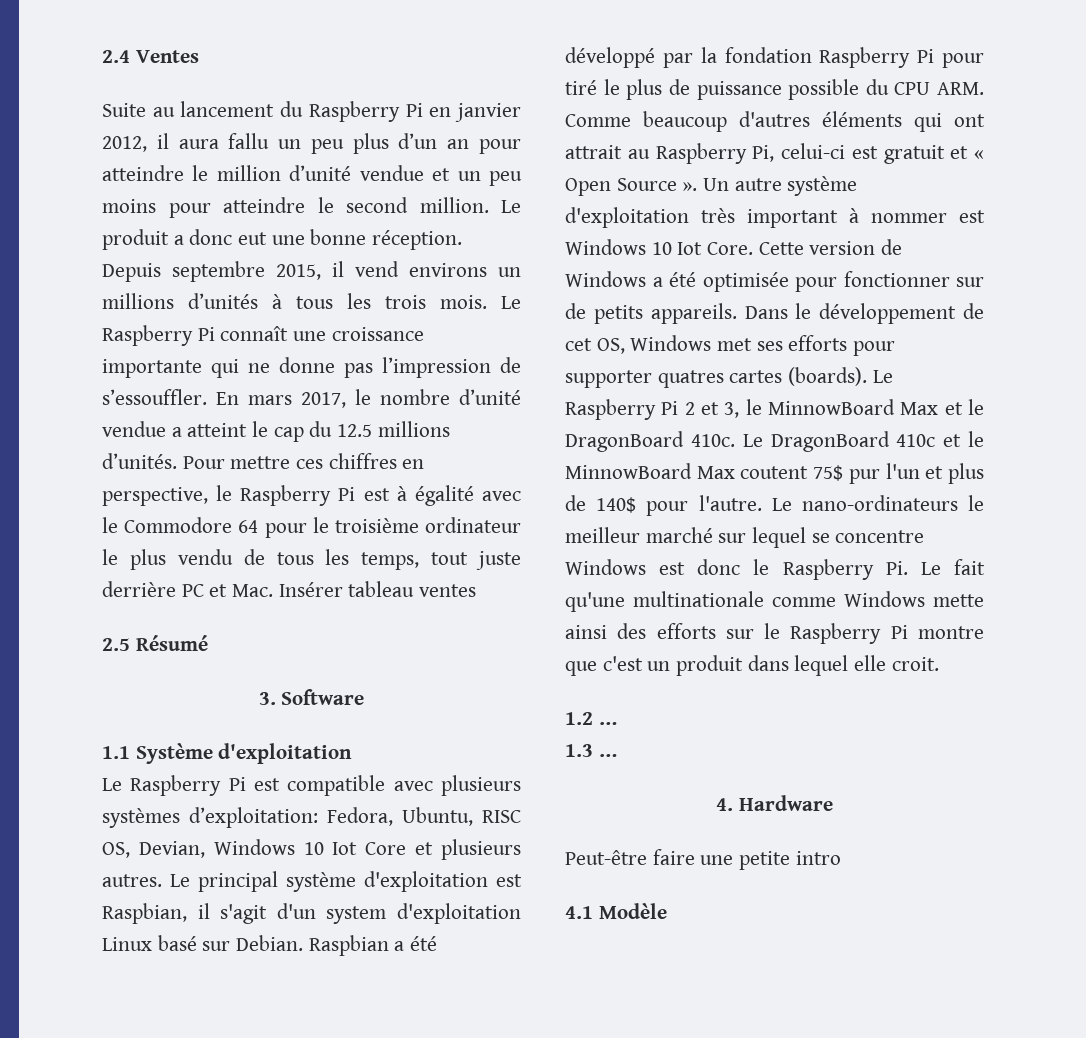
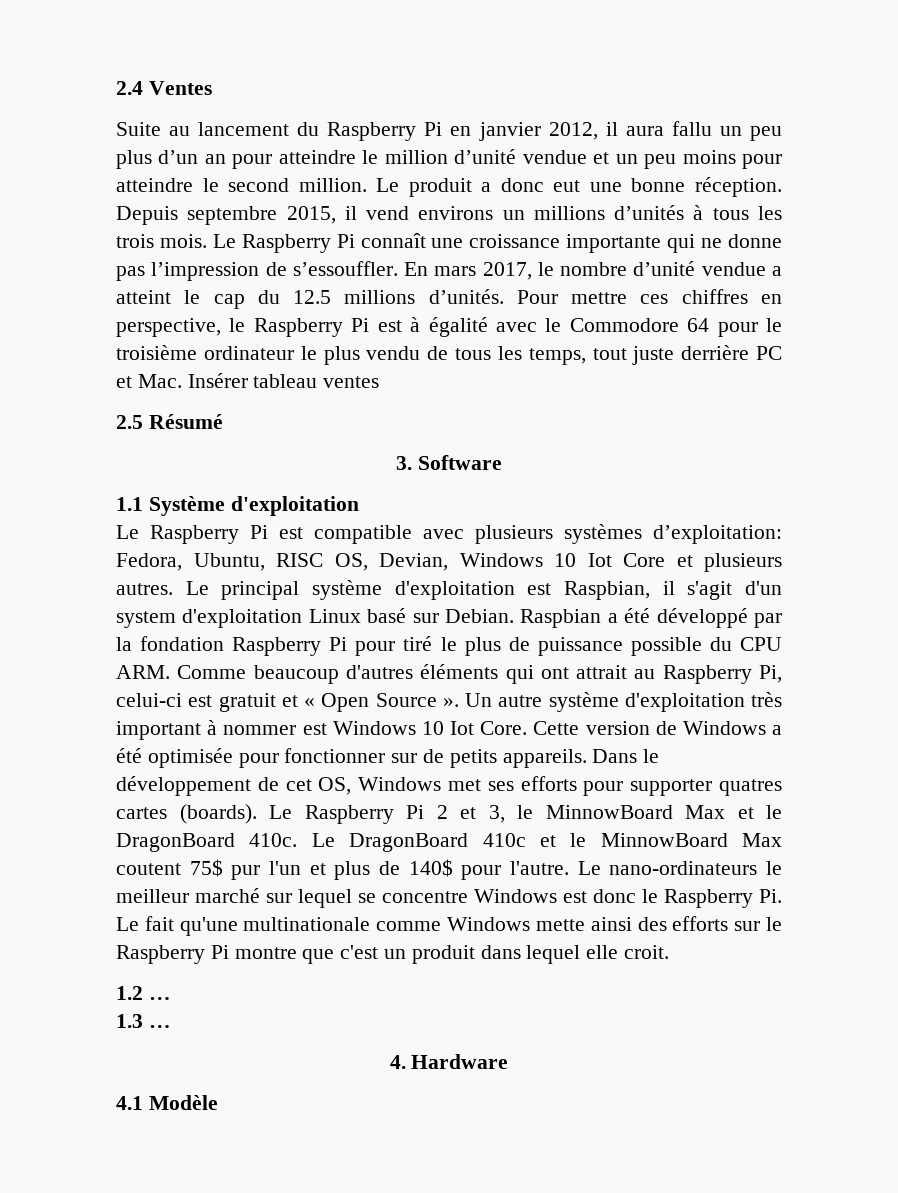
[565,849,841,870] // Peut-être faire une petite intro -> (509, 1061) none

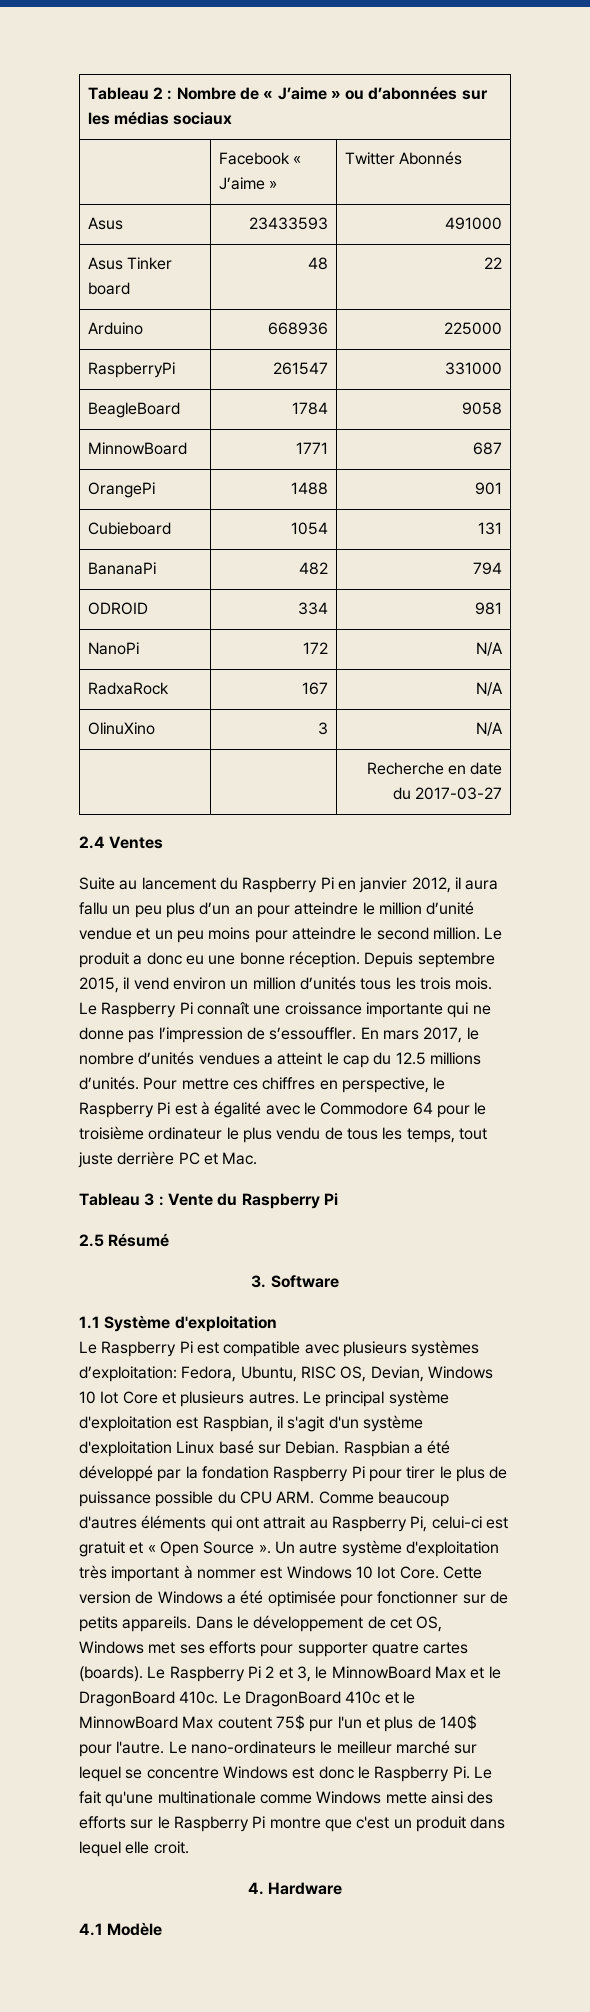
(116, 88) none -> [87,86,488,100] [87,111,233,125] [218,152,301,165] [218,177,277,190] [344,151,462,165] [87,217,123,230] [249,217,329,230] [445,217,503,230] [87,257,172,270] [87,282,130,295] [308,257,329,270] [484,257,503,269] [87,322,143,335] [268,322,329,335] [444,322,503,335] [87,362,175,378] [273,362,329,375] [445,362,503,375] [87,402,180,418] [292,402,329,415] [462,402,503,415] [87,442,187,455] [296,442,329,454] [473,442,503,455] [87,482,155,498] [291,482,329,495] [475,482,503,495] [87,522,171,535] [291,522,329,535] [478,522,503,535] [87,562,156,575] [299,562,329,575] [473,562,503,575] [87,602,148,615] [298,602,329,615] [475,602,503,615] [87,642,139,655] [303,642,329,654] [476,642,504,656] [87,682,169,695] [302,682,329,695] [476,682,504,696] [87,722,155,735] [318,722,329,735] [476,722,504,736] [366,762,503,775] [393,787,503,800] Tableau 2 : Nombre de « J’aime » ou d’abonnées sur les médias sociaux // | Facebook « J’aime » | Twitter Abonnés // Asus | 23433593 | 491000 // Asus Tinker board | 48 | 22 // Arduino | 668936 | 225000 // RaspberryPi | 261547 | 331000 // BeagleBoard | 1784 | 9058 // MinnowBoard | 1771 | 687 // OrangePi | 1488 | 901 // Cubieboard | 1054 | 131 // BananaPi | 482 | 794 // ODROID | 334 | 981 // NanoPi | 172 | N/A // RadxaRock | 167 | N/A // OlinuXino | 3 | N/A // | | Recherche en date du 2017-03-27 //
[553,180,581,192] eut -> [185,955,204,965] eu
[418,205,704,220] environs un millions d’unités à -> [172,976,356,990] environ un million d’unités
[633,261,766,276] d’unité vendue -> [138,1051,260,1065] d’unités vendues
[187,373,380,388] Insérer tableau ventes -> [79,1193,338,1209] // Tableau 3 : Vente du Raspberry Pi
[116,611,176,628] system -> [362,1415,423,1432] système
[403,636,433,651] tiré -> [406,1466,436,1479] tirer
[718,779,782,796] quatres -> [371,1642,419,1657] quatre
[116,986,171,1000] [116,1014,171,1028] // 1.2 … // 1.3 … -> (189, 1847) none

